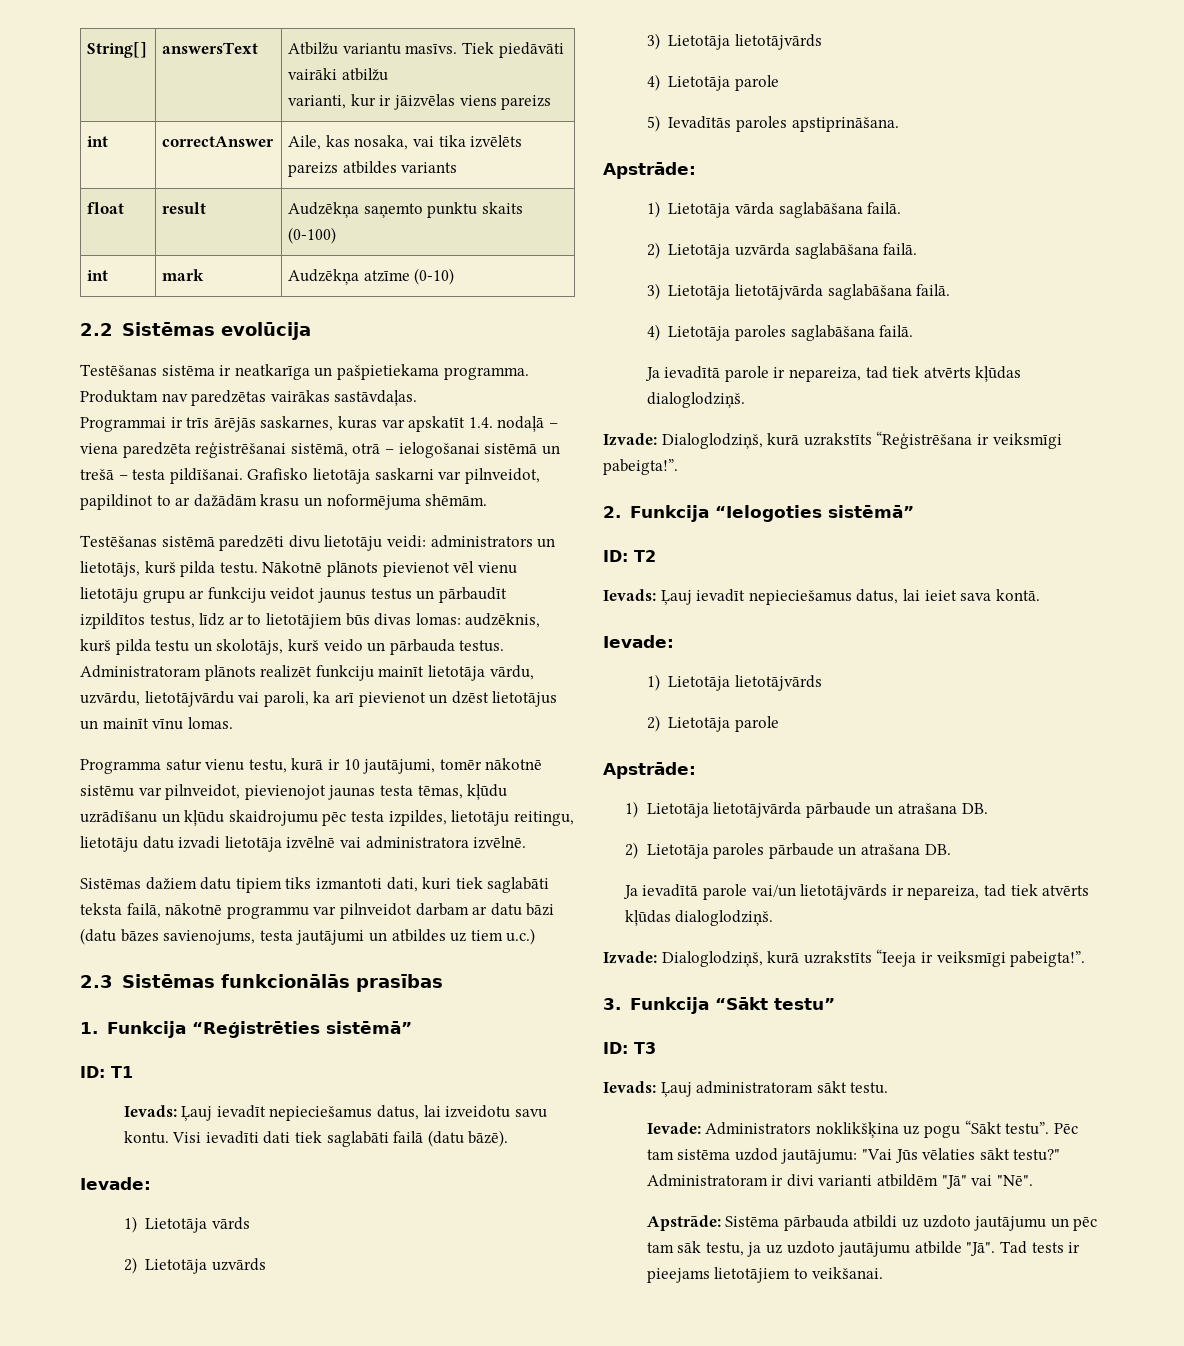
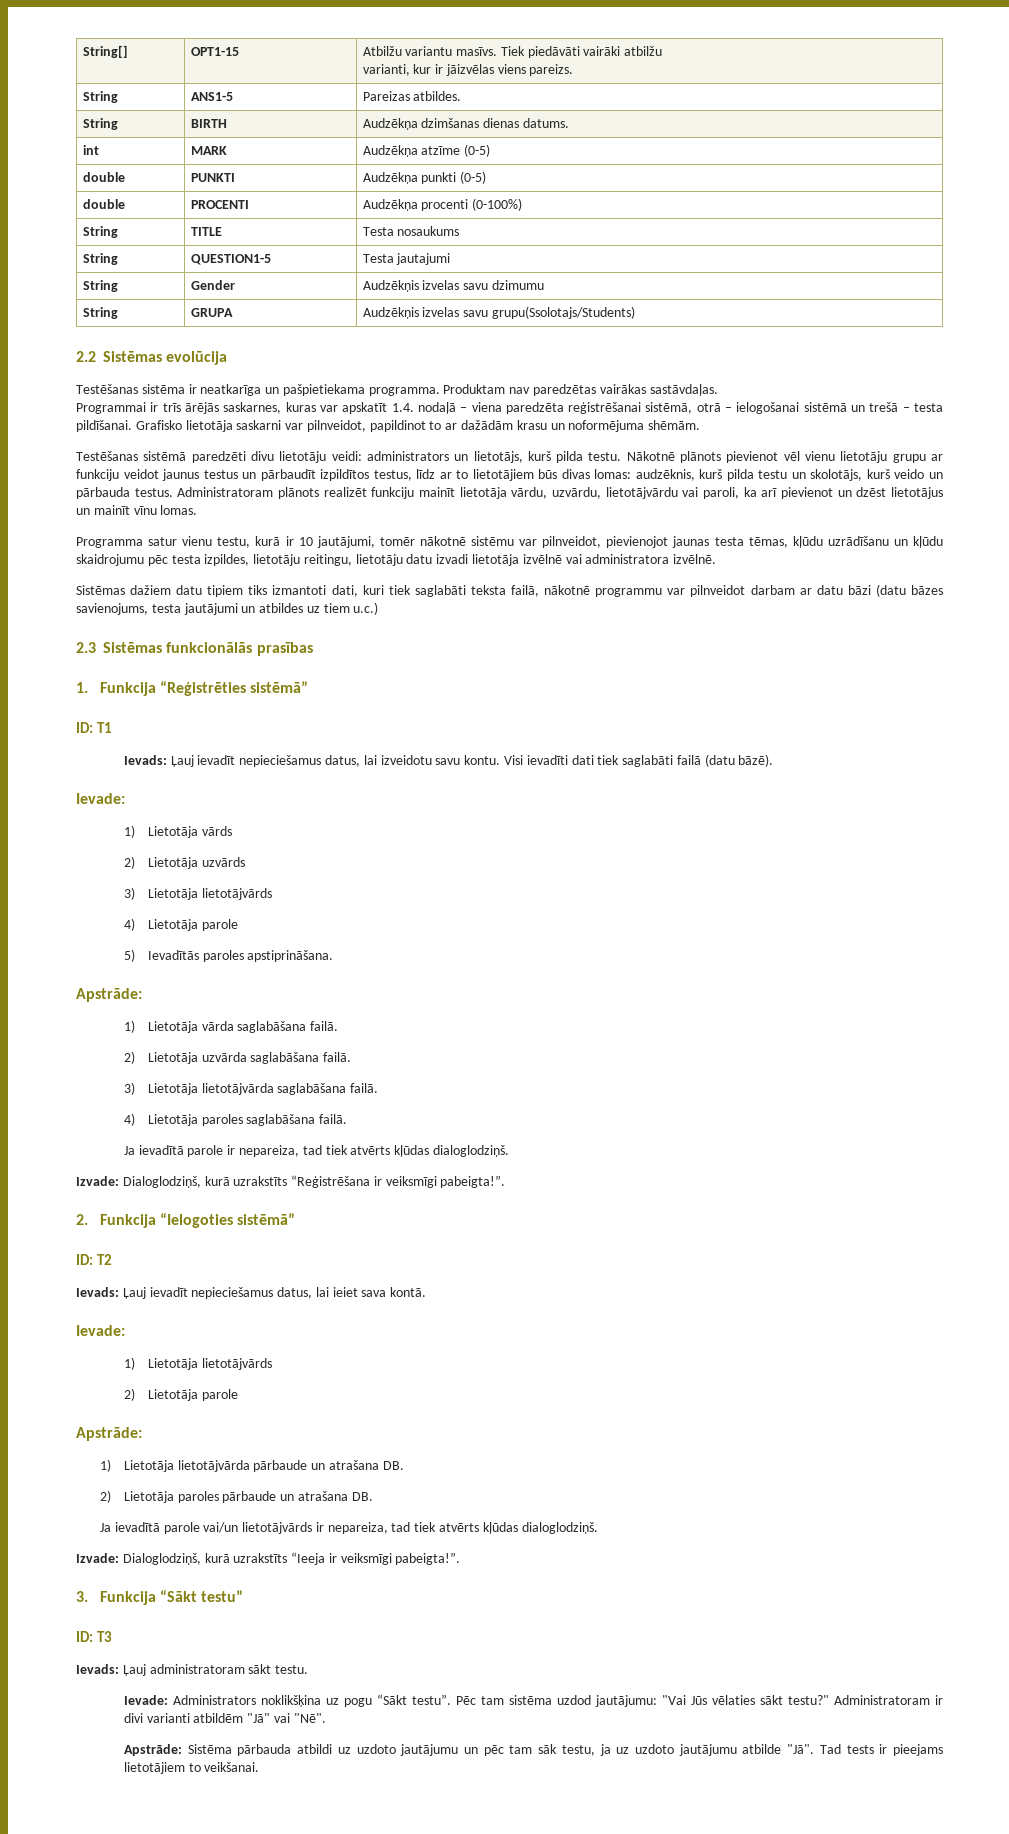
[162,42,259,54] answersText -> [190,47,239,56] OPT1-15
[501,95,552,110] [87,136,109,147] [162,136,275,147] [288,135,523,150] [288,161,458,177] [87,202,125,214] [162,202,207,214] [288,202,524,218] [288,227,337,244] [87,270,109,281] [162,269,205,281] [288,268,455,285] pareizs // int | correctAnswer | Aile, kas nosaka, vai tika izvēlēts pareizs atbildes variants // float | result | Audzēkņa saņemto punktu skaits (0-100) // int | mark | Audzēkņa atzīme (0-10) -> [529,64,574,76] [82,91,118,103] [190,92,233,101] [362,91,462,101] [82,118,118,130] [190,119,227,128] [362,118,569,130] [82,145,99,155] [190,146,227,155] [362,144,491,157] [82,172,125,182] [190,173,235,182] [362,171,487,184] [82,199,125,209] [190,200,249,209] [362,198,523,211] [82,226,118,238] [190,227,222,236] [362,226,460,236] [82,253,118,265] [190,254,271,265] [362,253,451,265] [82,280,118,292] [190,280,235,290] [362,280,544,292] [82,307,118,319] [190,308,233,317] [362,306,635,319] pareizs. // String | ANS1-5 | Pareizas atbildes. // String | BIRTH | Audzēkņa dzimšanas dienas datums. // int | MARK | Audzēkņa atzīme (0-5) // double | PUNKTI | Audzēkņa punkti (0-5) // double | PROCENTI | Audzēkņa procenti (0-100%) // String | TITLE | Testa nosaukums // String | QUESTION1-5 | Testa jautajumi // String | Gender | Audzēkņis izvelas savu dzimumu // String | GRUPA | Audzēkņis izvelas savu grupu(Ssolotajs/Students)

